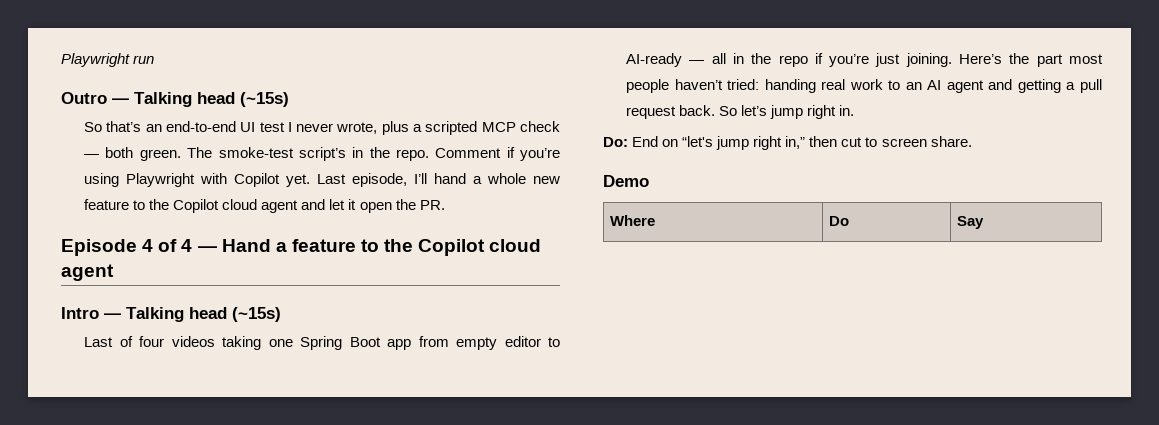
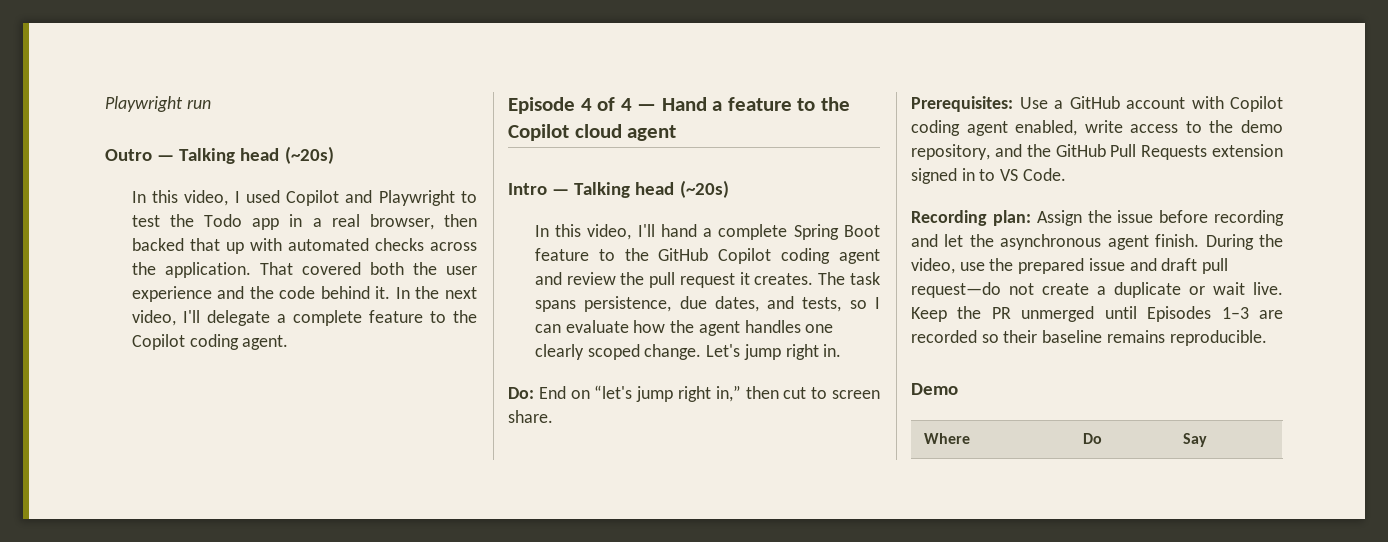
[240,92,289,107] [84,121,560,135] [84,147,560,161] [84,173,560,187] [84,199,445,213] (~15s) // So that’s an end-to-end UI test I never wrote, plus a scripted MCP check — both green. The smoke-test script’s in the repo. Comment if you’re using Playwright with Copilot yet. Last episode, I’ll hand a whole new feature to the Copilot cloud agent and let it open the PR. -> [284,146,334,164] [131,190,477,206] [131,214,477,230] [131,238,477,254] [131,262,477,278] [131,286,477,302] [131,310,477,326] [131,334,289,350] (~20s) // In this video, I used Copilot and Playwright to test the Todo app in a real browser, then backed that up with automated checks across the application. That covered both the user experience and the code behind it. In the next video, I'll delegate a complete feature to the Copilot coding agent.
[232,307,281,322] [84,336,561,350] [626,53,1103,67] [626,79,1102,93] [626,105,768,119] (~15s) // Last of four videos taking one Spring Boot app from empty editor to AI-ready — all in the repo if you’re just joining. Here’s the part most people haven’t tried: handing real work to an AI agent and getting a pull request back. So let’s -> [679,180,729,198] [534,224,880,240] [534,248,880,264] [534,272,880,288] [534,296,880,312] [534,320,834,336] [534,344,741,360] (~20s) // In this video, I'll hand a complete Spring Boot feature to the GitHub Copilot coding agent and review the pull request it creates. The task spans persistence, due dates, and tests, so I can evaluate how the agent handles one clearly scoped change. Let's
(972, 141) none -> [911,96,1283,112] [911,120,1283,136] [911,144,1283,160] [911,168,1066,184] [911,210,1284,226] [911,234,1283,250] [911,258,1229,274] [911,282,1283,298] [911,306,1283,322] [911,330,1267,346] // Prerequisites: Use a GitHub account with Copilot coding agent enabled, write access to the demo repository, and the GitHub Pull Requests extension signed in to VS Code. // Recording plan: Assign the issue before recording and let the asynchronous agent finish. During the video, use the prepared issue and draft pull request—do not create a duplicate or wait live. Keep the PR unmerged until Episodes 1–3 are recorded so their baseline remains reproducible.

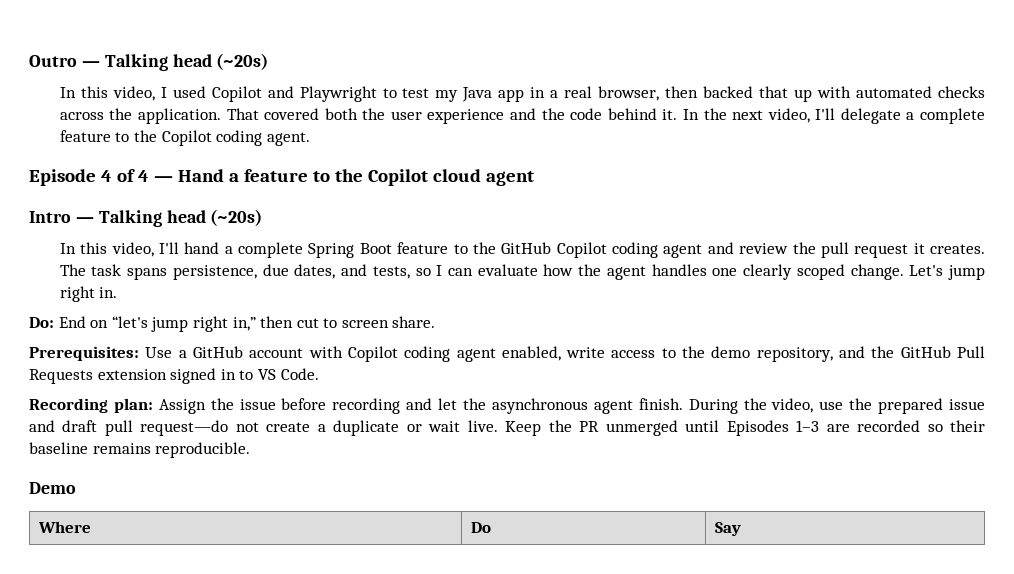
[105,96,211,112] Playwright run // -> (29, 61) none
[170,214,243,227] the Todo -> [435,87,493,102] my Java

